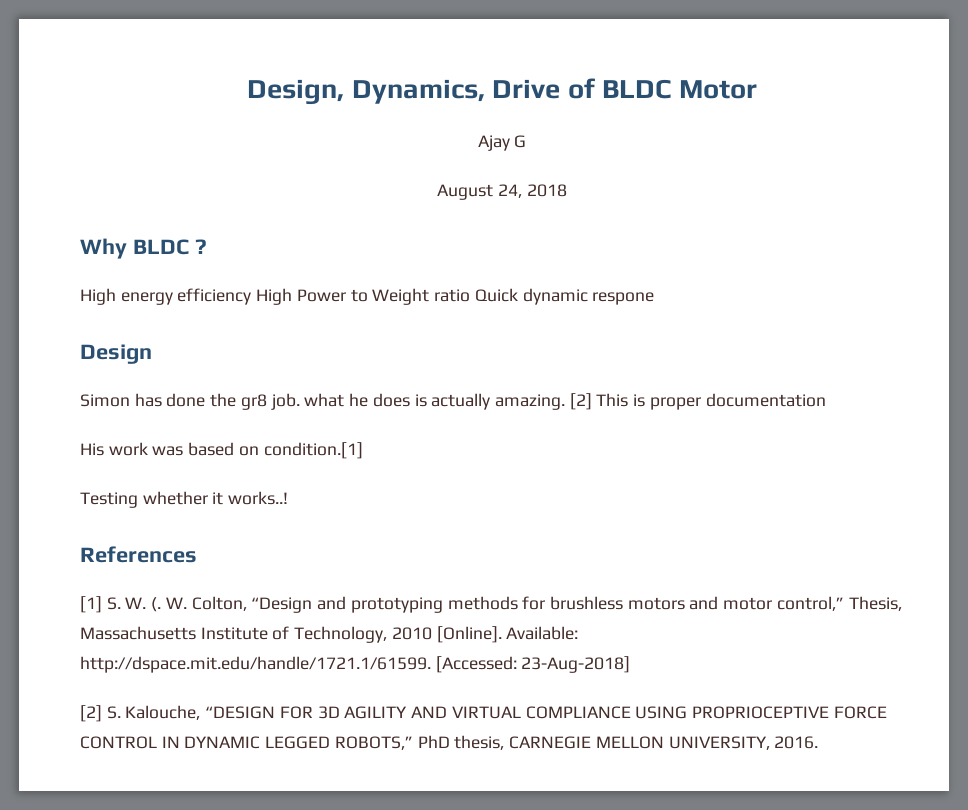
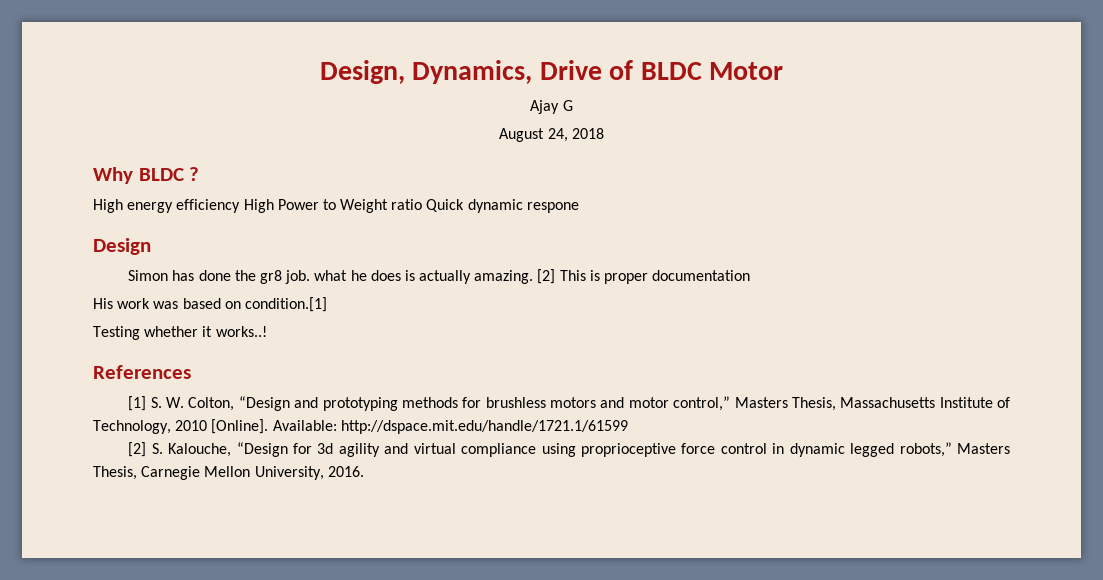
[151,597,187,612] (. W. -> (185, 402) none
(844, 603) none -> [734,397,788,408] Masters
[80,656,631,673] http://dspace.mit.edu/handle/1721.1/61599. [Accessed: 23-Aug-2018] -> [340,420,628,434] http://dspace.mit.edu/handle/1721.1/61599
[205,706,887,719] [80,735,770,750] “DESIGN FOR 3D AGILITY AND VIRTUAL COMPLIANCE USING PROPRIOCEPTIVE FORCE CONTROL IN DYNAMIC LEGGED ROBOTS,” PhD thesis, CARNEGIE MELLON UNIVERSITY, -> [236,442,1011,457] [93,466,324,480] “Design for 3d agility and virtual compliance using proprioceptive force control in dynamic legged robots,” Masters Thesis, Carnegie Mellon University,

